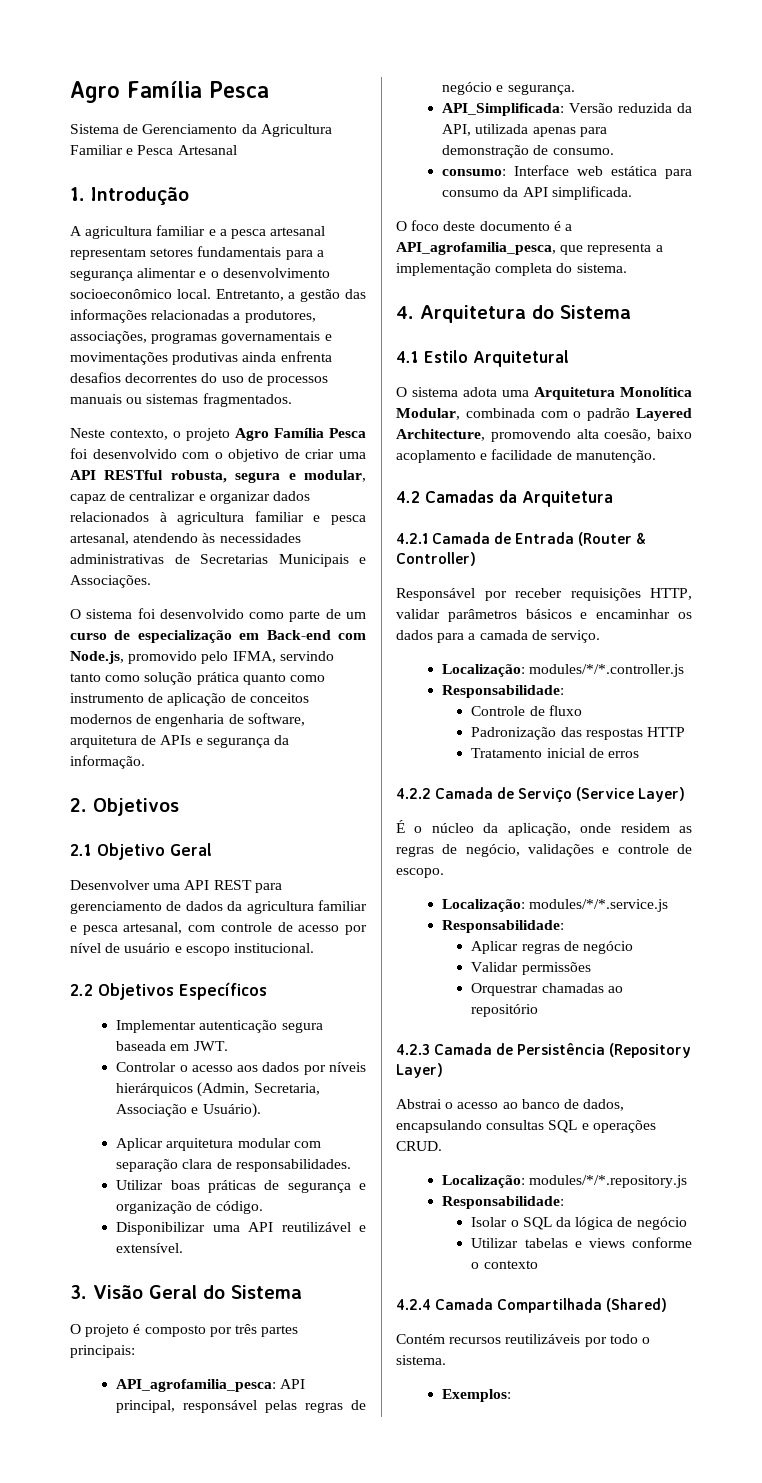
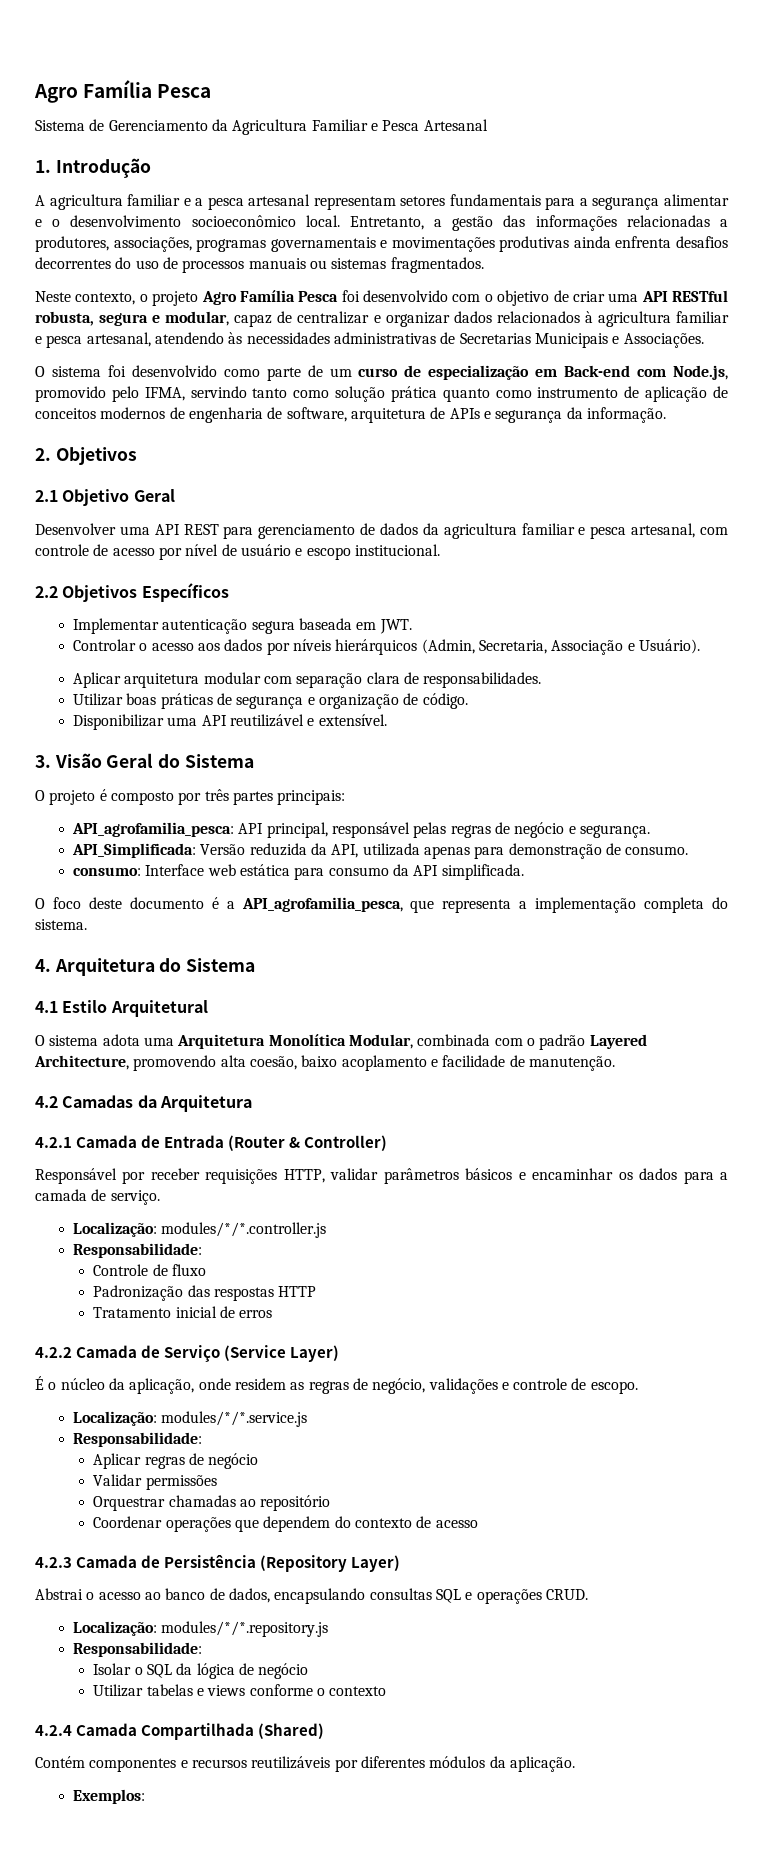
(539, 1010) none -> [93,1516,478,1532] // Coordenar operações que dependem do contexto de acesso
(445, 1339) none -> [89,1758,188,1772] componentes e
[609,1334,650,1344] [396,1355,446,1365] todo o sistema. -> [360,1756,575,1772] diferentes módulos da aplicação.

